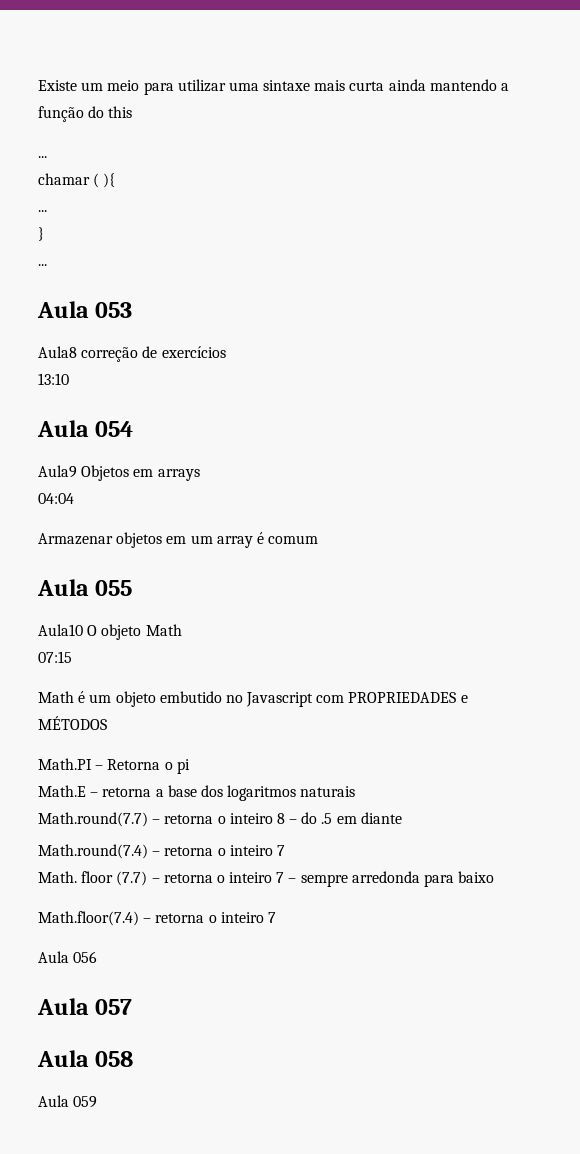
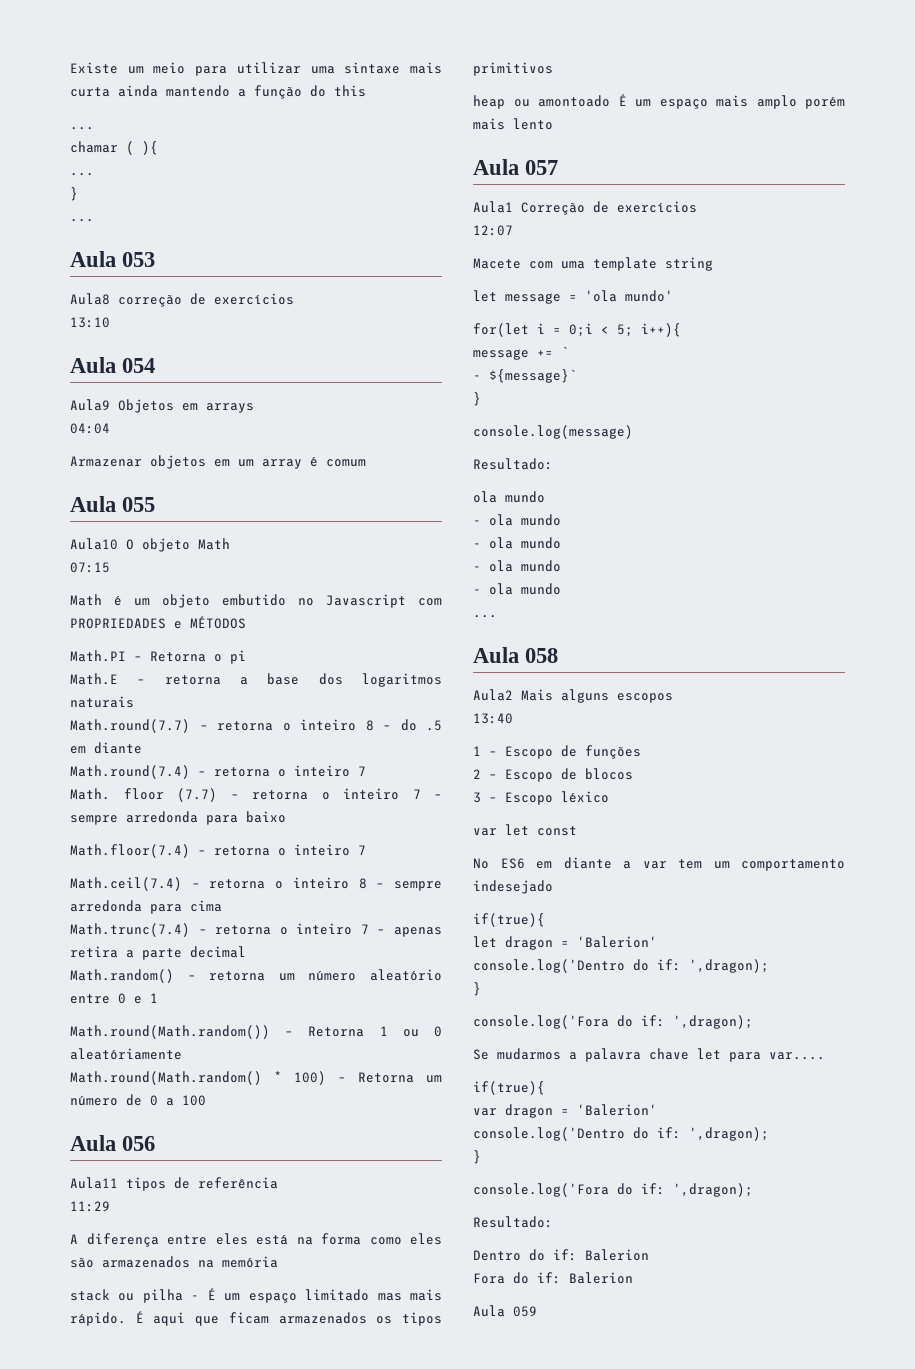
[38,951,98,963] [37,998,133,1015] [37,1050,134,1067] Aula 056 // Aula 057 // Aula 058 -> [70,877,443,891] [70,900,222,914] [70,923,442,937] [70,946,246,960] [70,969,442,983] [70,993,158,1004] [70,1025,442,1039] [70,1048,182,1060] [70,1071,442,1085] [70,1094,206,1106] [70,1135,156,1151] [70,1177,278,1191] [70,1201,110,1212] [70,1233,442,1247] [70,1256,278,1268] [70,1288,443,1303] [70,1311,442,1326] [473,62,553,76] [473,94,845,109] [473,118,553,130] [473,159,559,175] [473,201,697,215] [473,225,513,236] [473,257,713,271] [473,290,673,304] [473,323,681,337] [473,346,569,360] [473,369,577,383] [473,392,481,406] [473,425,633,439] [473,458,553,470] [473,491,545,503] [473,514,561,526] [473,537,561,549] [473,560,561,572] [473,583,561,595] [473,615,497,618] [473,647,559,663] [473,689,673,703] [473,713,513,724] [473,745,641,759] [473,768,633,782] [473,791,609,805] [473,824,577,836] [473,857,845,871] [473,880,553,894] [473,913,545,927] [473,936,657,950] [473,959,769,973] [473,982,481,996] [473,1015,753,1029] [473,1048,825,1062] [473,1081,545,1095] [473,1104,657,1118] [473,1127,769,1141] [473,1150,481,1164] [473,1183,753,1197] [473,1216,553,1228] [473,1249,649,1261] [473,1272,633,1284] Math.ceil(7.4) – retorna o inteiro 8 – sempre arredonda para cima // Math.trunc(7.4) – retorna o inteiro 7 – apenas retira a parte decimal // Math.random() – retorna um número aleatório entre 0 e 1 // Math.round(Math.random()) – Retorna 1 ou 0 aleatóriamente // Math.round(Math.random() * 100) – Retorna um número de 0 a 100 // Aula 056 // Aula11 tipos de referência // 11:29 // A diferença entre eles está na forma como eles são armazenados na memória // stack ou pilha - É um espaço limitado mas mais rápido. É aqui que ficam armazenados os tipos primitivos // heap ou amontoado É um espaço mais amplo porém mais lento // Aula 057 // Aula1 Correção de exercícios // 12:07 // Macete com uma template string // let message = 'ola mundo' // for(let i = 0;i < 5; i++){ // message += ` // - ${message}` // } // console.log(message) // Resultado: // ola mundo // - ola mundo // - ola mundo // - ola mundo // - ola mundo // ... // Aula 058 // Aula2 Mais alguns escopos // 13:40 // 1 – Escopo de funções // 2 – Escopo de blocos // 3 – Escopo léxico // var let const // No ES6 em diante a var tem um comportamento indesejado // if(true){ // let dragon = 'Balerion' // console.log('Dentro do if: ',dragon); // } // console.log('Fora do if: ',dragon); // Se mudarmos a palavra chave let para var.... // if(true){ // var dragon = 'Balerion' // console.log('Dentro do if: ',dragon); // } // console.log('Fora do if: ',dragon); // Resultado: // Dentro do if: Balerion // Fora do if: Balerion

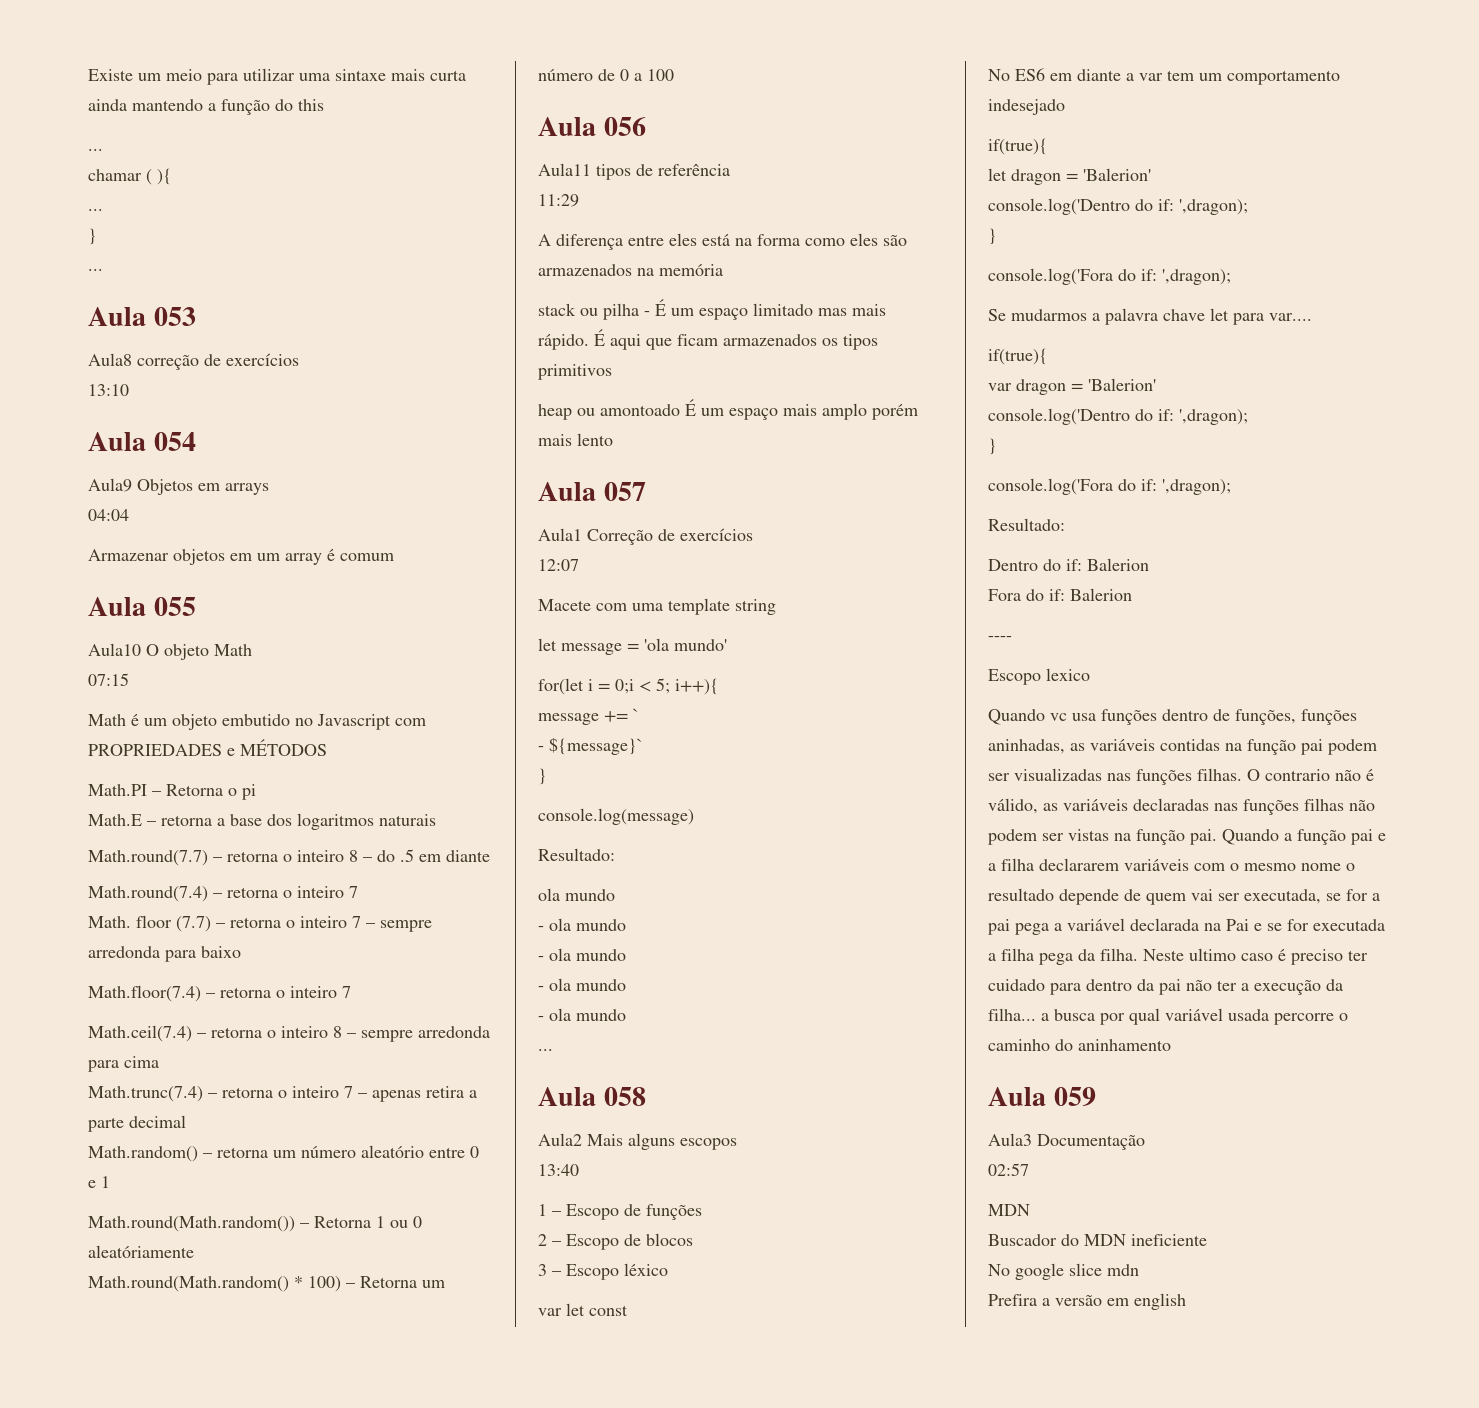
[473,1305,537,1317] Aula 059 -> [988,636,1012,641] [988,668,1090,685] [988,709,1357,725] [988,739,1377,755] [988,768,1374,785] [988,798,1375,815] [988,829,1386,845] [988,858,1355,871] [988,888,1380,905] [988,918,1385,935] [988,948,1368,965] [988,979,1343,995] [988,1008,1348,1025] [988,1039,1171,1051] [988,1087,1096,1106] [988,1133,1145,1150] [988,1163,1029,1176] [988,1204,1030,1216] [988,1234,1207,1246] [988,1263,1139,1280] [988,1293,1186,1310] ---- // Escopo lexico // Quando vc usa funções dentro de funções, funções aninhadas, as variáveis contidas na função pai podem ser visualizadas nas funções filhas. O contrario não é válido, as variáveis declaradas nas funções filhas não podem ser vistas na função pai. Quando a função pai e a filha declararem variáveis com o mesmo nome o resultado depende de quem vai ser executada, se for a pai pega a variável declarada na Pai e se for executada a filha pega da filha. Neste ultimo caso é preciso ter cuidado para dentro da pai não ter a execução da filha... a busca por qual variável usada percorre o caminho do aninhamento // Aula 059 // Aula3 Documentação // 02:57 // MDN // Buscador do MDN ineficiente // No google slice mdn // Prefira a versão em english

